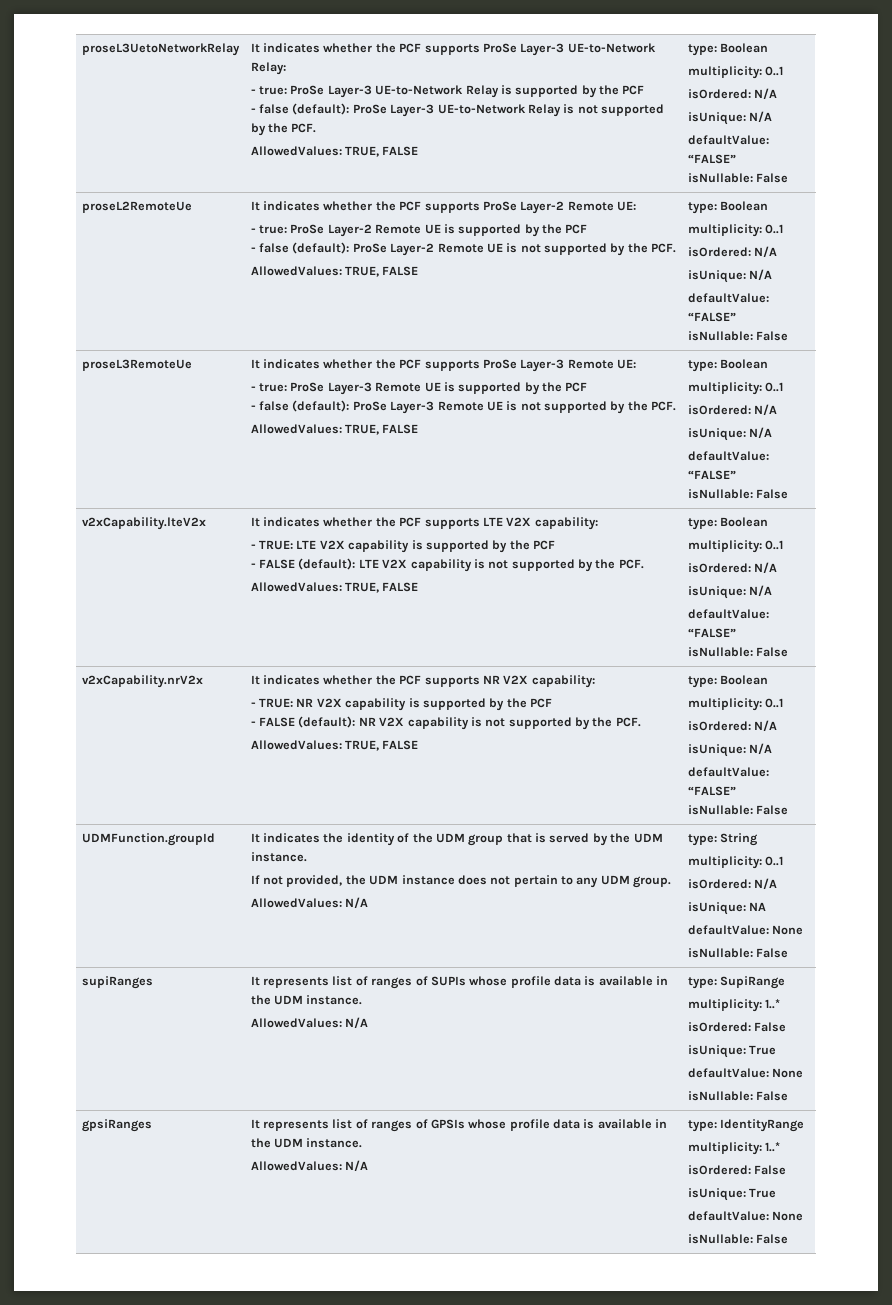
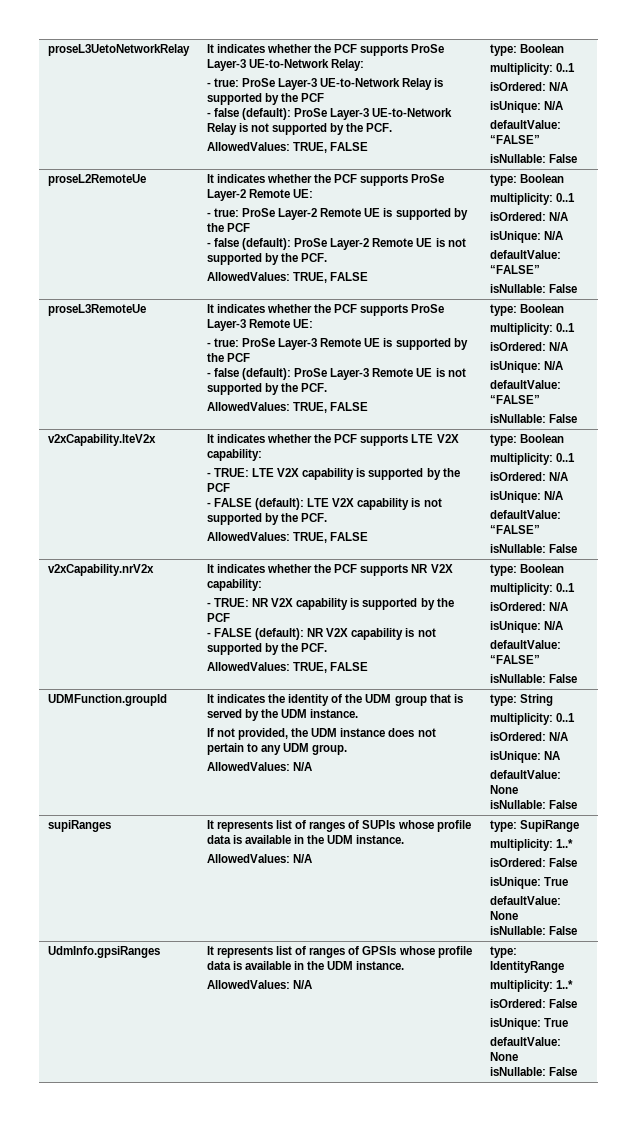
[81,1119,152,1132] gpsiRanges -> [47,946,160,958] UdmInfo.gpsiRanges

